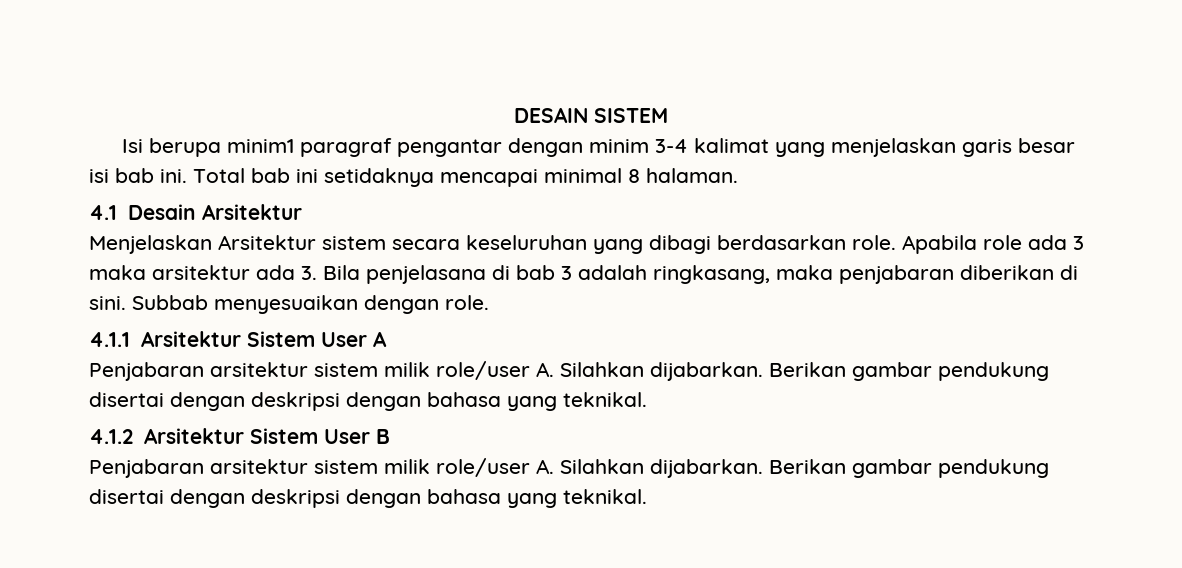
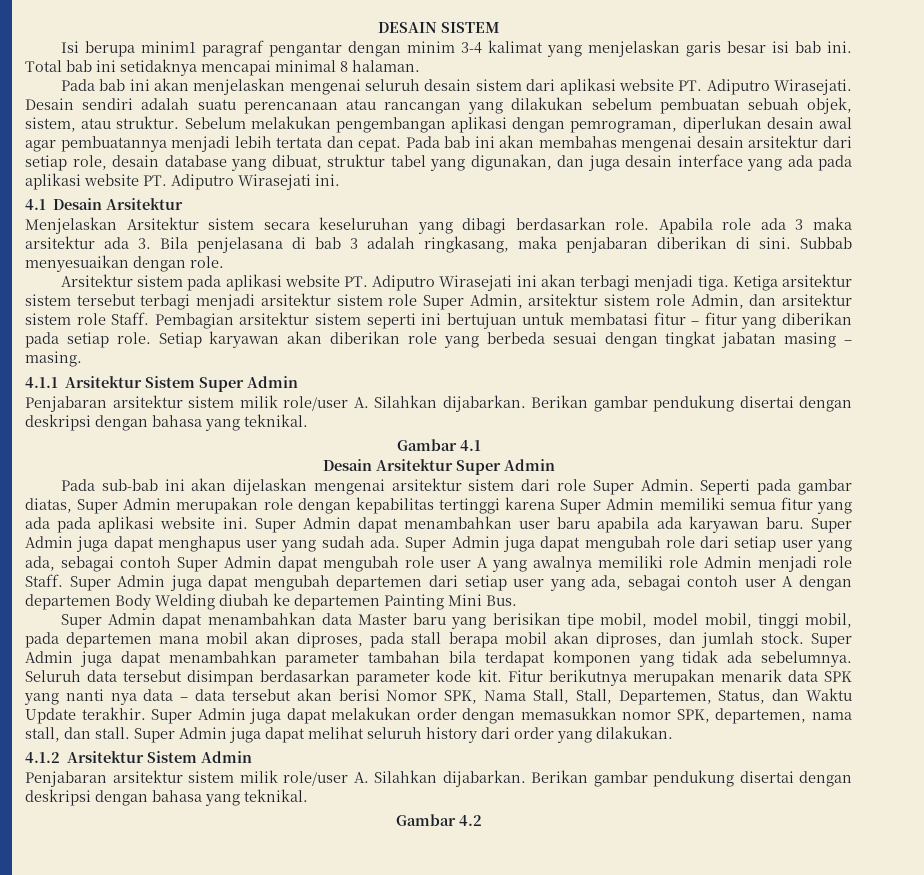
(738, 175) none -> [60,78,852,95] [25,97,852,114] [25,116,852,133] [25,135,852,152] [25,154,852,171] [25,173,340,190] // Pada bab ini akan menjelaskan mengenai seluruh desain sistem dari aplikasi website PT. Adiputro Wirasejati. Desain sendiri adalah suatu perencanaan atau rancangan yang dilakukan sebelum pembuatan sebuah objek, sistem, atau struktur. Sebelum melakukan pengembangan aplikasi dengan pemrograman, diperlukan desain awal agar pembuatannya menjadi lebih tertata dan cepat. Pada bab ini akan membahas mengenai desain arsitektur dari setiap role, desain database yang dibuat, struktur tabel yang digunakan, dan juga desain interface yang ada pada aplikasi website PT. Adiputro Wirasejati ini.
(489, 302) none -> [60,274,853,291] [25,293,852,310] [25,312,853,329] [25,331,853,348] [25,351,82,367] // Arsitektur sistem pada aplikasi website PT. Adiputro Wirasejati ini akan terbagi menjadi tiga. Ketiga arsitektur sistem tersebut terbagi menjadi arsitektur sistem role Super Admin, arsitektur sistem role Admin, dan arsitektur sistem role Staff. Pembagian arsitektur sistem seperti ini bertujuan untuk membatasi fitur – fitur yang diberikan pada setiap role. Setiap karyawan akan diberikan role yang berbeda sesuai dengan tingkat jabatan masing – masing.
[320,331,387,347] User A -> [199,376,299,392] Super Admin
(647, 399) none -> [396,439,481,451] [322,459,555,475] [60,478,852,495] [25,497,852,514] [25,516,852,533] [25,536,852,552] [25,555,852,572] [25,574,852,591] [25,593,517,610] [60,612,853,629] [25,631,853,648] [25,650,853,667] [25,669,853,686] [24,688,853,705] [25,707,853,724] [25,726,673,743] // Gambar 4.1 // Desain Arsitektur Super Admin // Pada sub-bab ini akan dijelaskan mengenai arsitektur sistem dari role Super Admin. Seperti pada gambar diatas, Super Admin merupakan role dengan kepabilitas tertinggi karena Super Admin memiliki semua fitur yang ada pada aplikasi website ini. Super Admin dapat menambahkan user baru apabila ada karyawan baru. Super Admin juga dapat menghapus user yang sudah ada. Super Admin juga dapat mengubah role dari setiap user yang ada, sebagai contoh Super Admin dapat mengubah role user A yang awalnya memiliki role Admin menjadi role Staff. Super Admin juga dapat mengubah departemen dari setiap user yang ada, sebagai contoh user A dengan departemen Body Welding diubah ke departemen Painting Mini Bus. // Super Admin dapat menambahkan data Master baru yang berisikan tipe mobil, model mobil, tinggi mobil, pada departemen mana mobil akan diproses, pada stall berapa mobil akan diproses, dan jumlah stock. Super Admin juga dapat menambahkan parameter tambahan bila terdapat komponen yang tidak ada sebelumnya. Seluruh data tersebut disimpan berdasarkan parameter kode kit. Fitur berikutnya merupakan menarik data SPK yang nanti nya data – data tersebut akan berisi Nomor SPK, Nama Stall, Stall, Departemen, Status, dan Waktu Update terakhir. Super Admin juga dapat melakukan order dengan memasukkan nomor SPK, departemen, nama stall, dan stall. Super Admin juga dapat melihat seluruh history dari order yang dilakukan.
[323,429,390,444] User B -> [201,751,253,763] Admin
(647, 496) none -> [395,814,482,826] // Gambar 4.2

